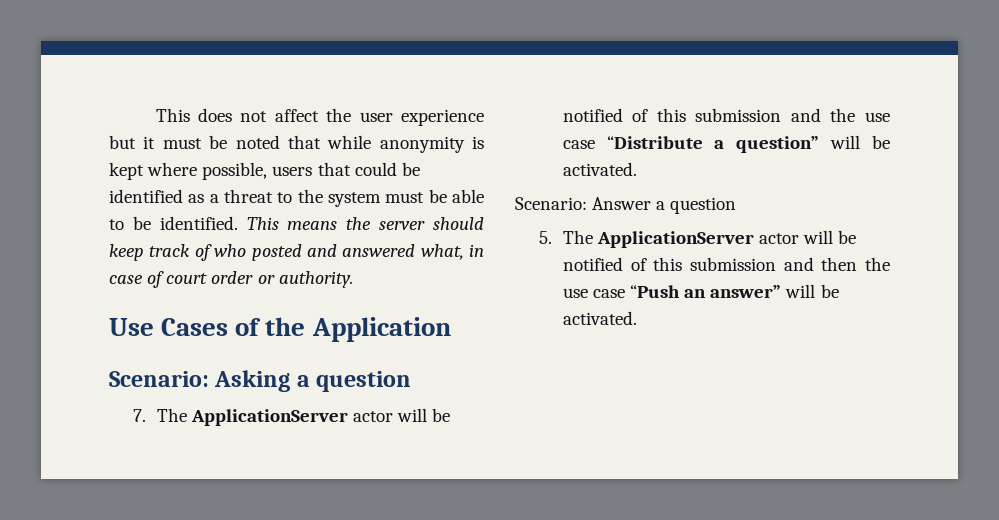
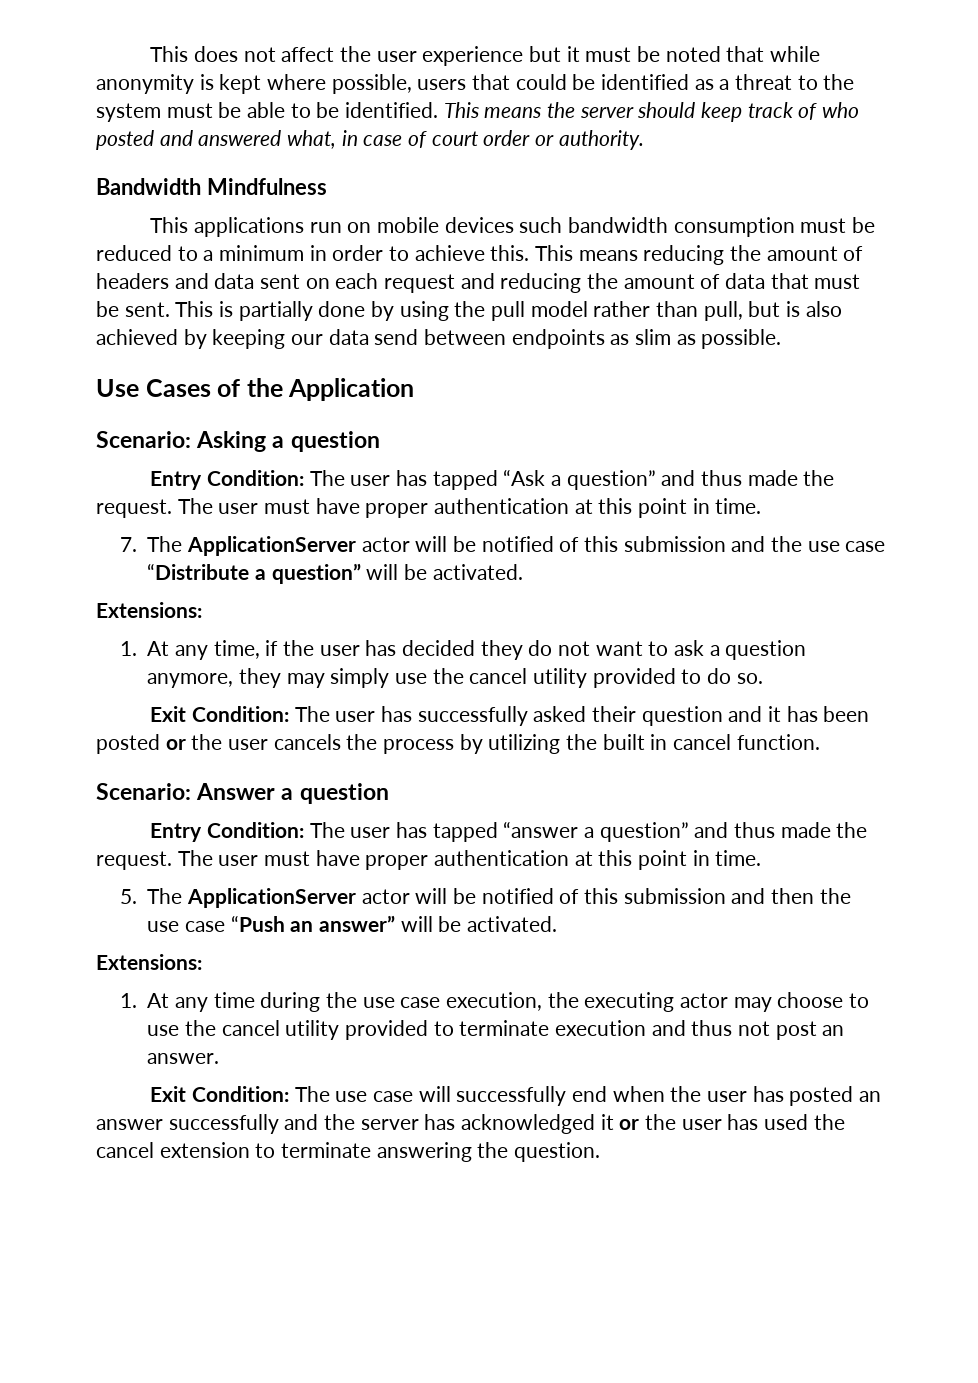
(353, 279) none -> [96,178,327,195] [150,217,876,237] [96,245,864,265] [96,273,861,293] [96,301,842,321] [96,329,782,349] // Bandwidth Mindfulness // This applications run on mobile devices such bandwidth consumption must be reduced to a minimum in order to achieve this. This means reducing the amount of headers and data sent on each request and reducing the amount of data that must be sent. This is partially done by using the pull model rather than pull, but is also achieved by keeping our data send between endpoints as slim as possible.
(412, 381) none -> [150,469,835,490] [96,498,762,518] // Entry Condition: The user has tapped “Ask a question” and thus made the request. The user must have proper authentication at this point in time.
[515,197,737,214] Scenario: Answer a question -> [96,602,202,618] [119,640,807,660] [147,668,763,688] [150,706,870,726] [96,734,820,754] [96,783,389,804] [150,821,868,842] [96,850,762,870] Extensions: // 1. At any time, if the user has decided they do not want to ask a question anymore, they may simply use the cancel utility provided to do so. // Exit Condition: The user has successfully asked their question and it has been posted or the user cancels the process by utilizing the built in cancel function. // Scenario: Answer a question // Entry Condition: The user has tapped “answer a question” and thus made the request. The user must have proper authentication at this point in time.
(637, 318) none -> [96,954,202,970] [119,992,870,1012] [147,1020,845,1040] [147,1053,220,1064] [150,1086,882,1106] [96,1114,845,1134] [96,1142,601,1162] // Extensions: // 1. At any time during the use case execution, the executing actor may choose to use the cancel utility provided to terminate execution and thus not post an answer. // Exit Condition: The use case will successfully end when the user has posted an answer successfully and the server has acknowledged it or the user has used the cancel extension to terminate answering the question.

